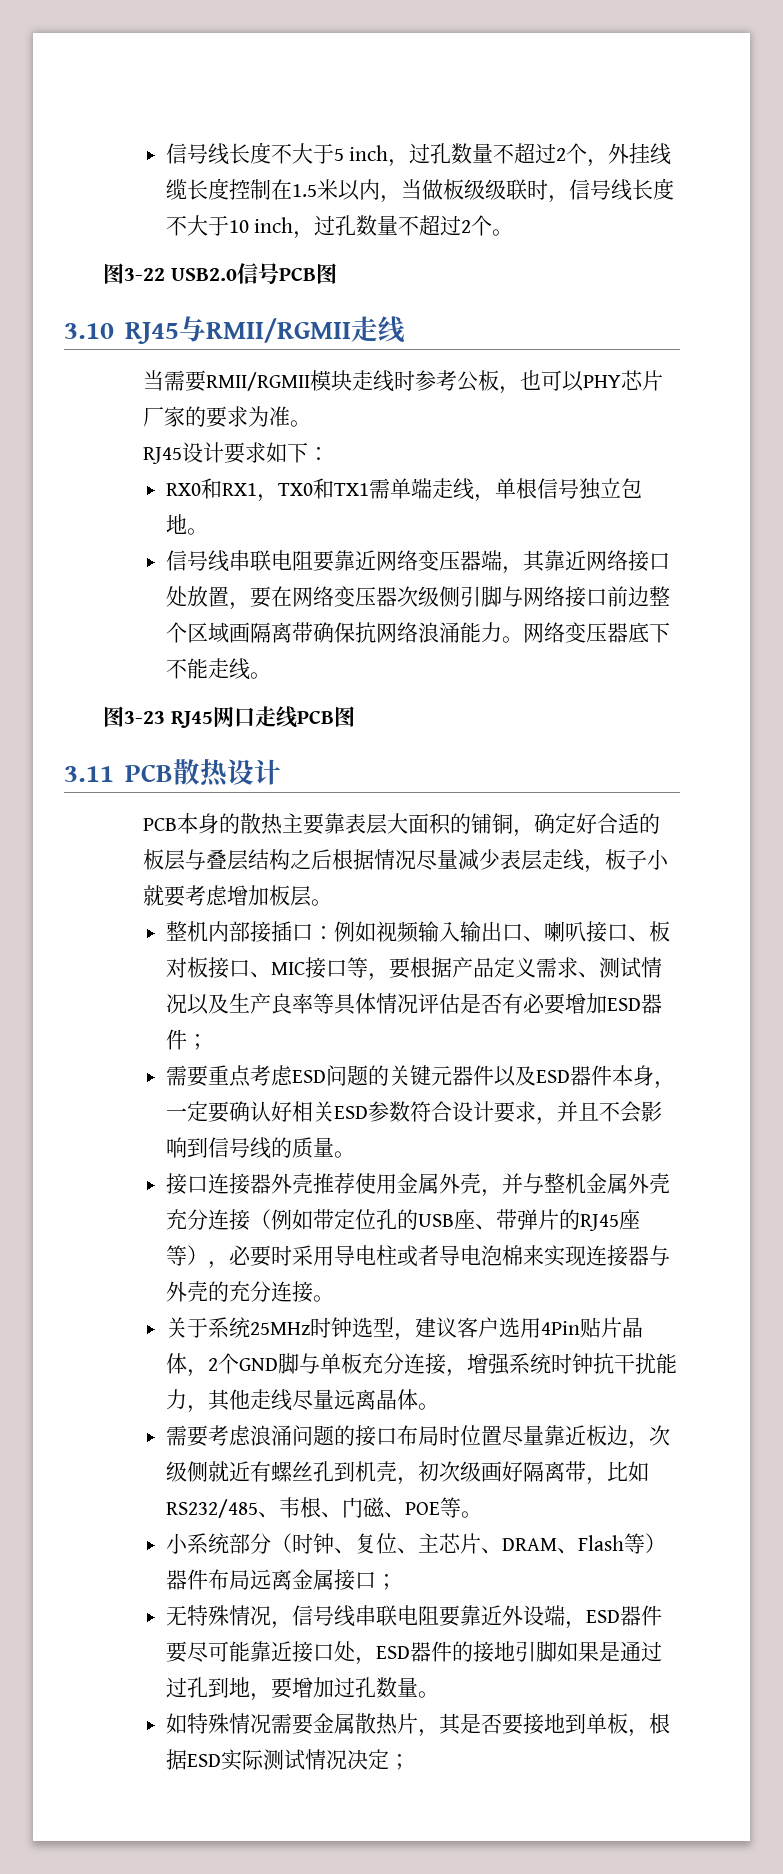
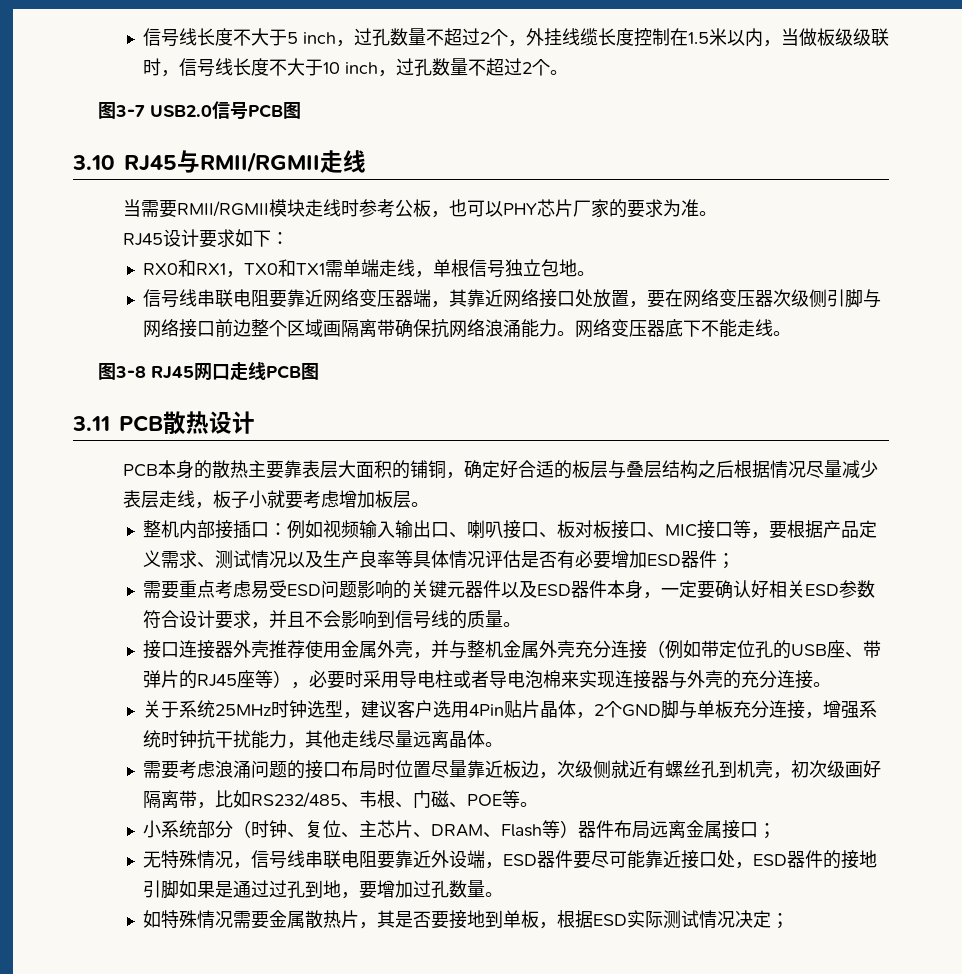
[124,268,166,281] 3-22 -> [115,105,146,117] 3-7
[124,711,166,724] 3-23 -> [115,366,147,378] 3-8
(293, 1075) none -> [250,580,287,599] 易受
(368, 1075) none -> [356,580,393,599] 影响

